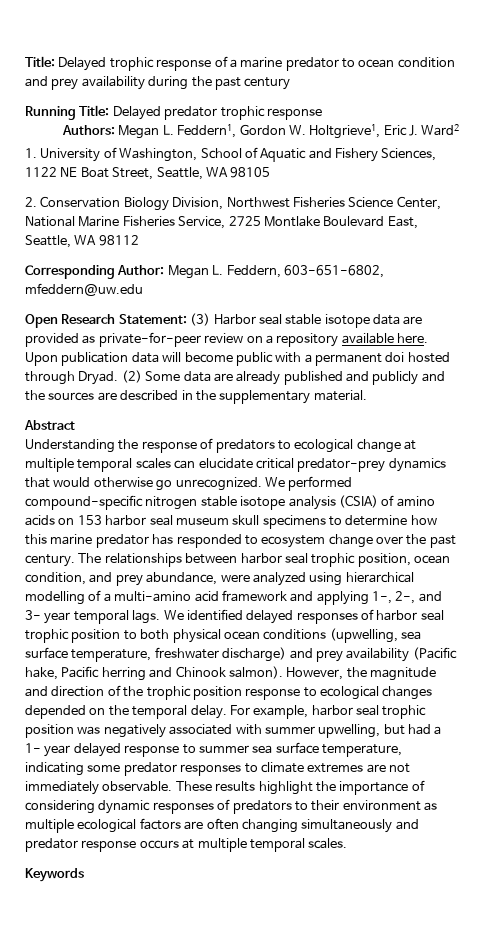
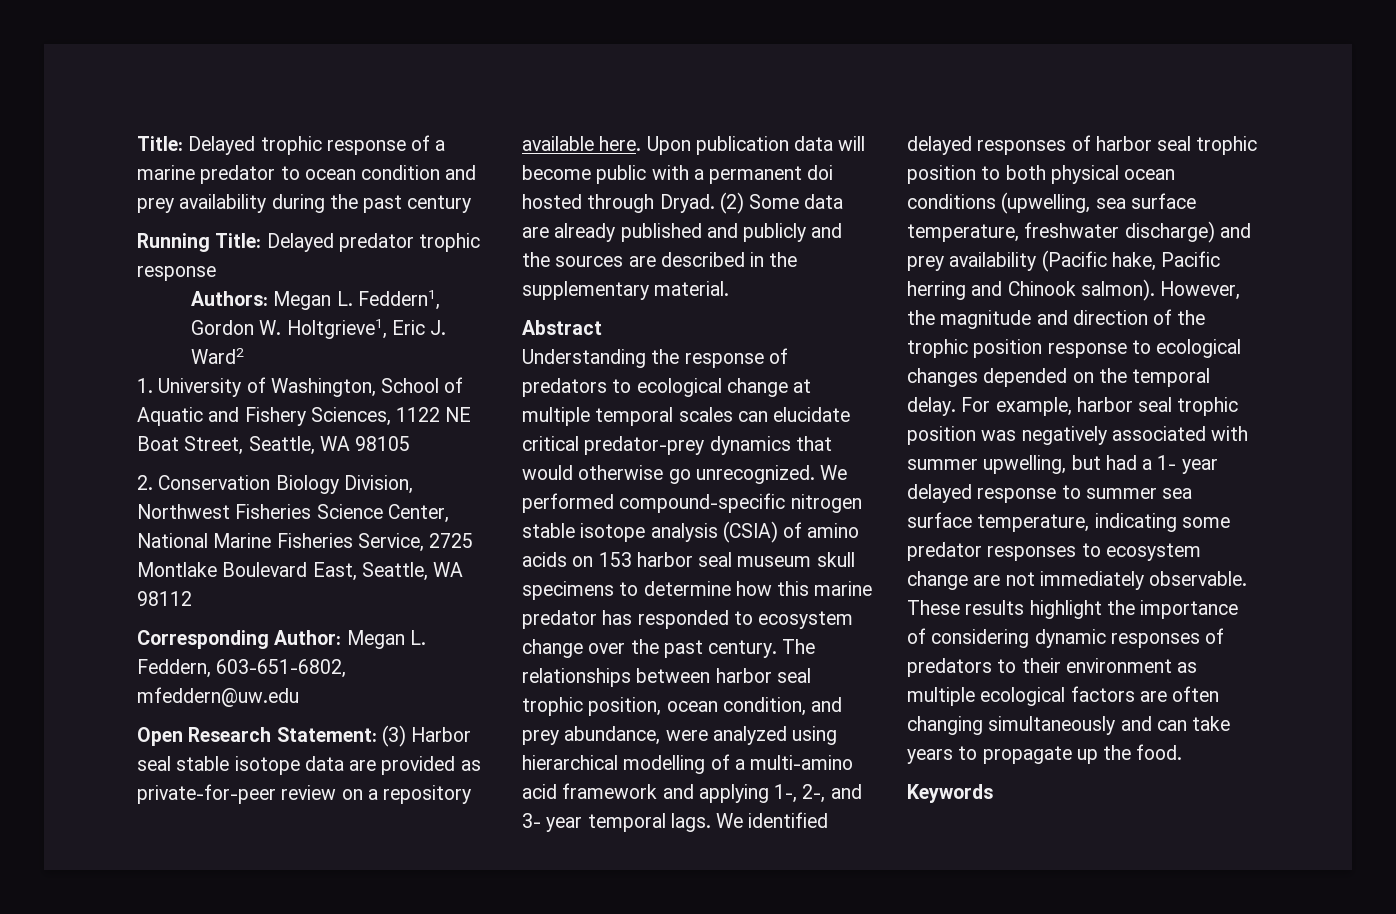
[260,762,364,773] climate extremes -> [1105,543,1201,561] [907,571,968,590] ecosystem change
[25,838,348,852] predator response occurs at multiple temporal scales. -> [1156,716,1231,731] [907,744,1183,764] can take years to propagate up the food.

